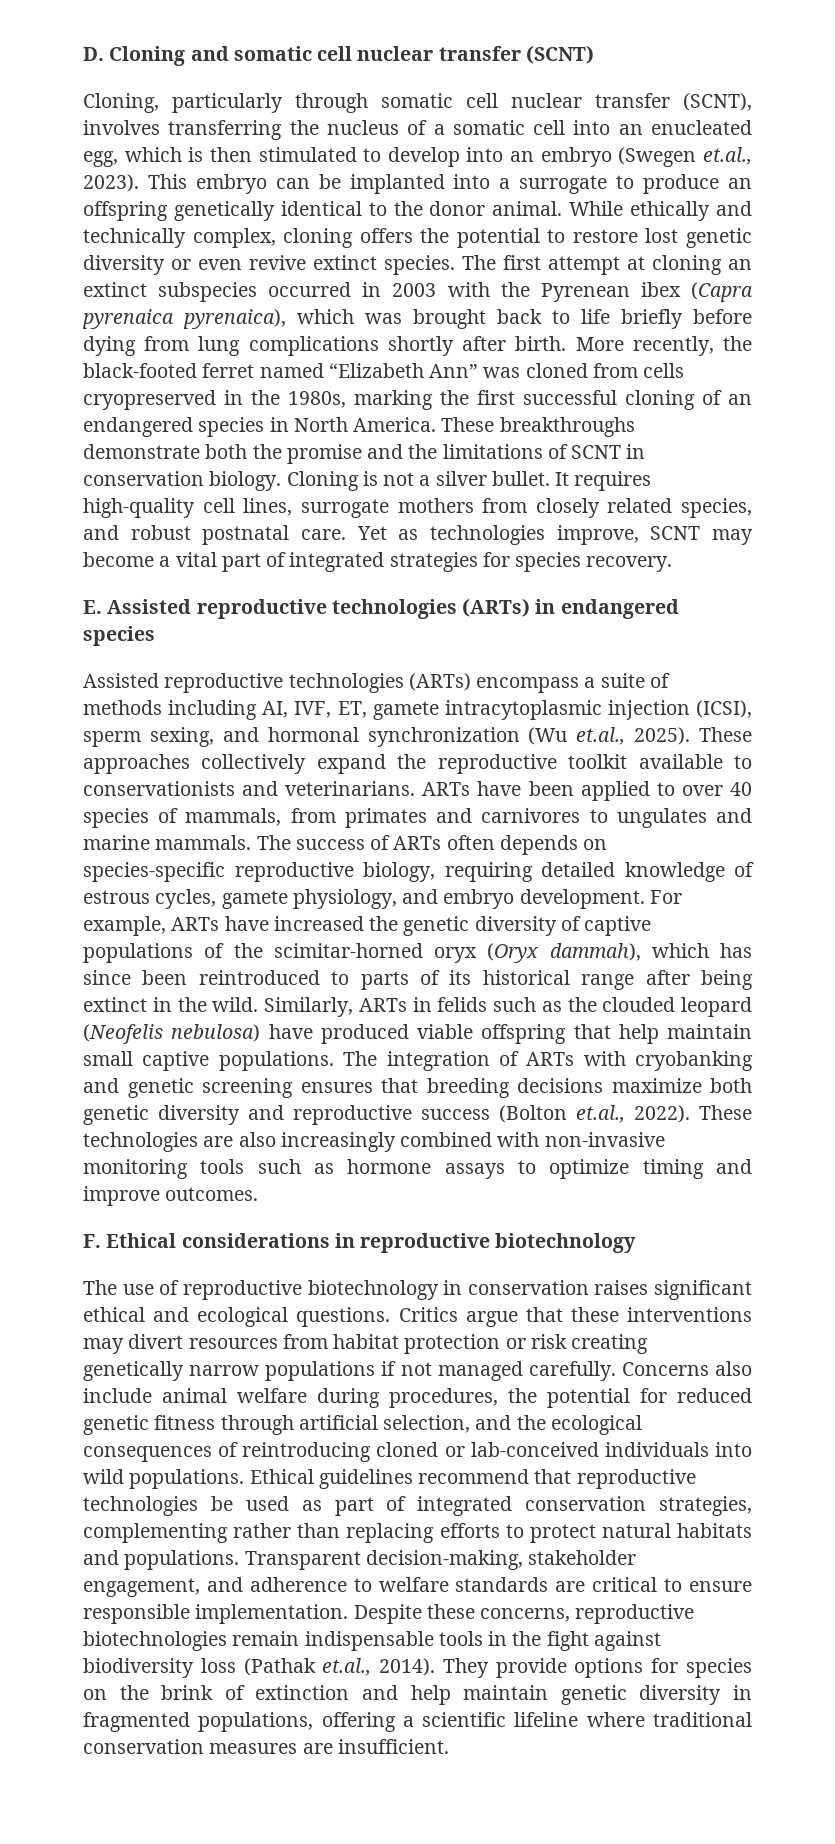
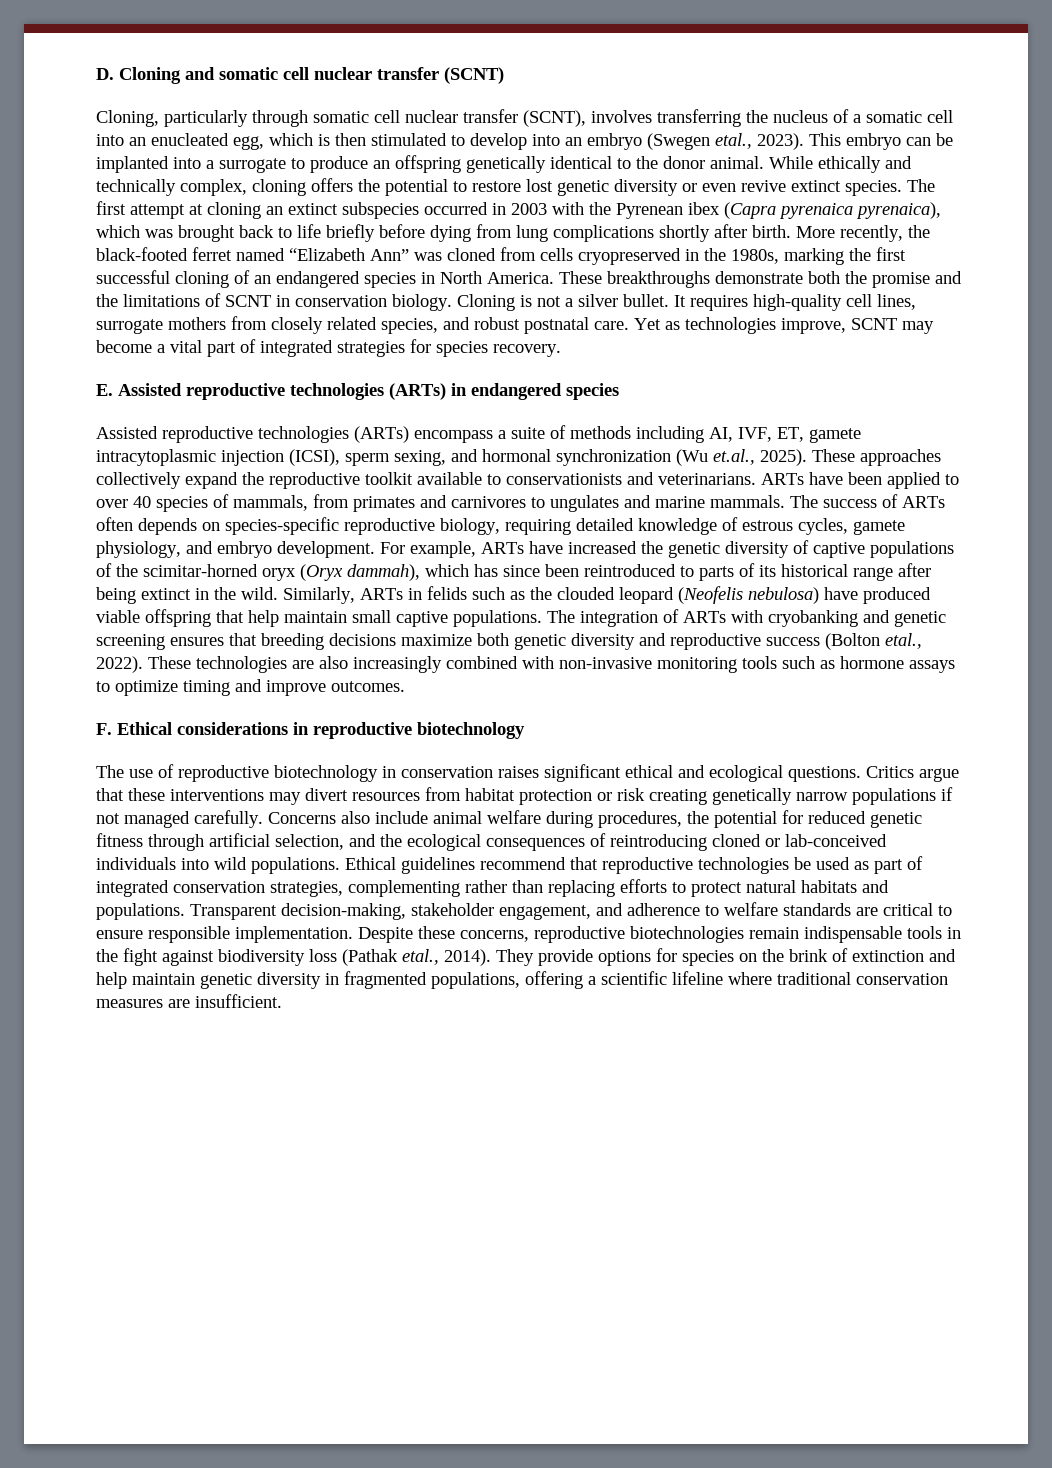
[703,147,752,165] et.al., -> [715,133,752,149] etal.,
[576,1105,625,1123] et.al., -> [885,633,922,649] etal.,
[322,1658,372,1676] et.al., -> [402,949,439,965] etal.,

